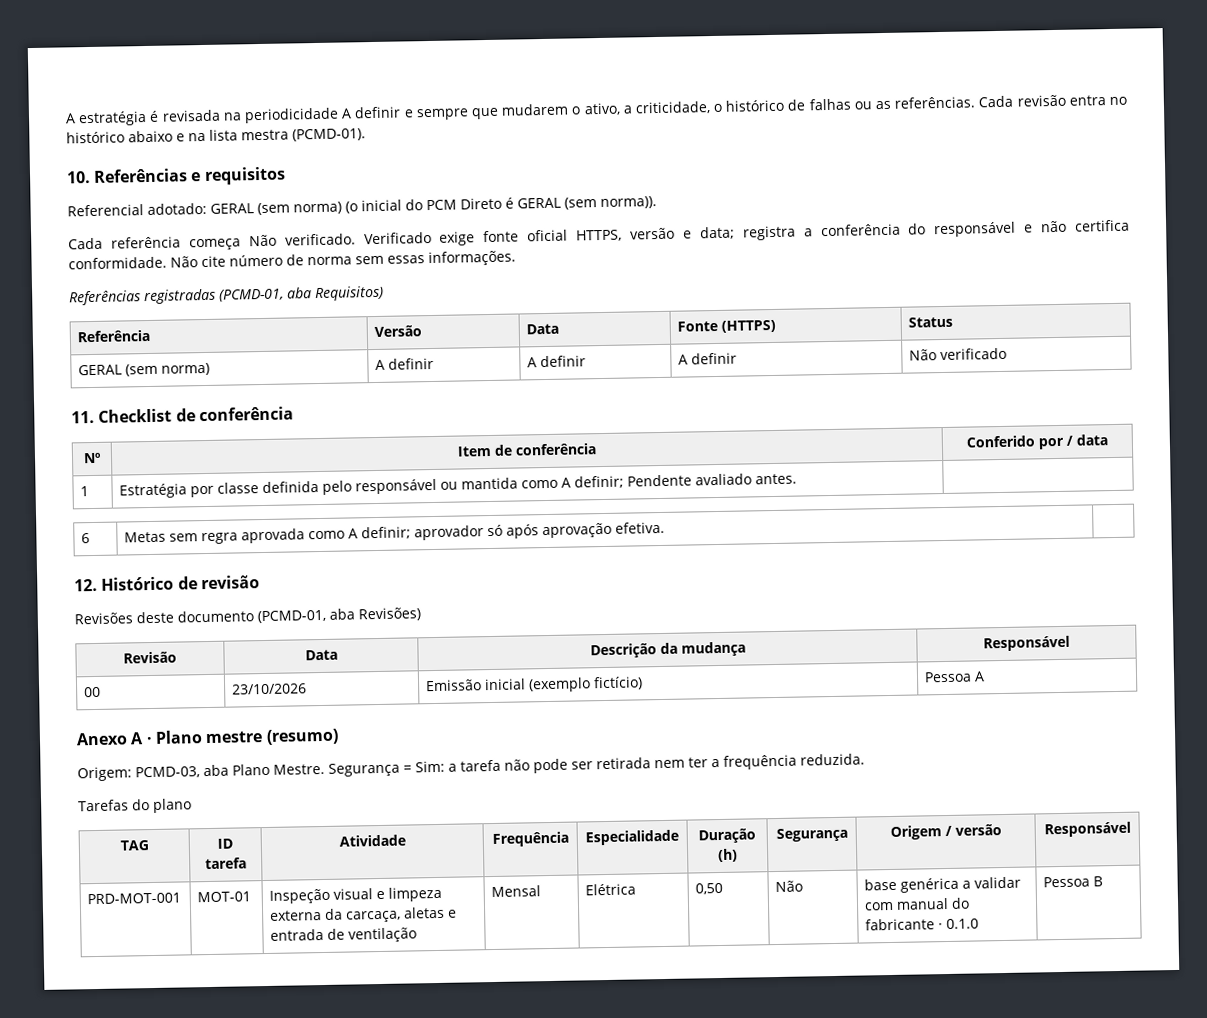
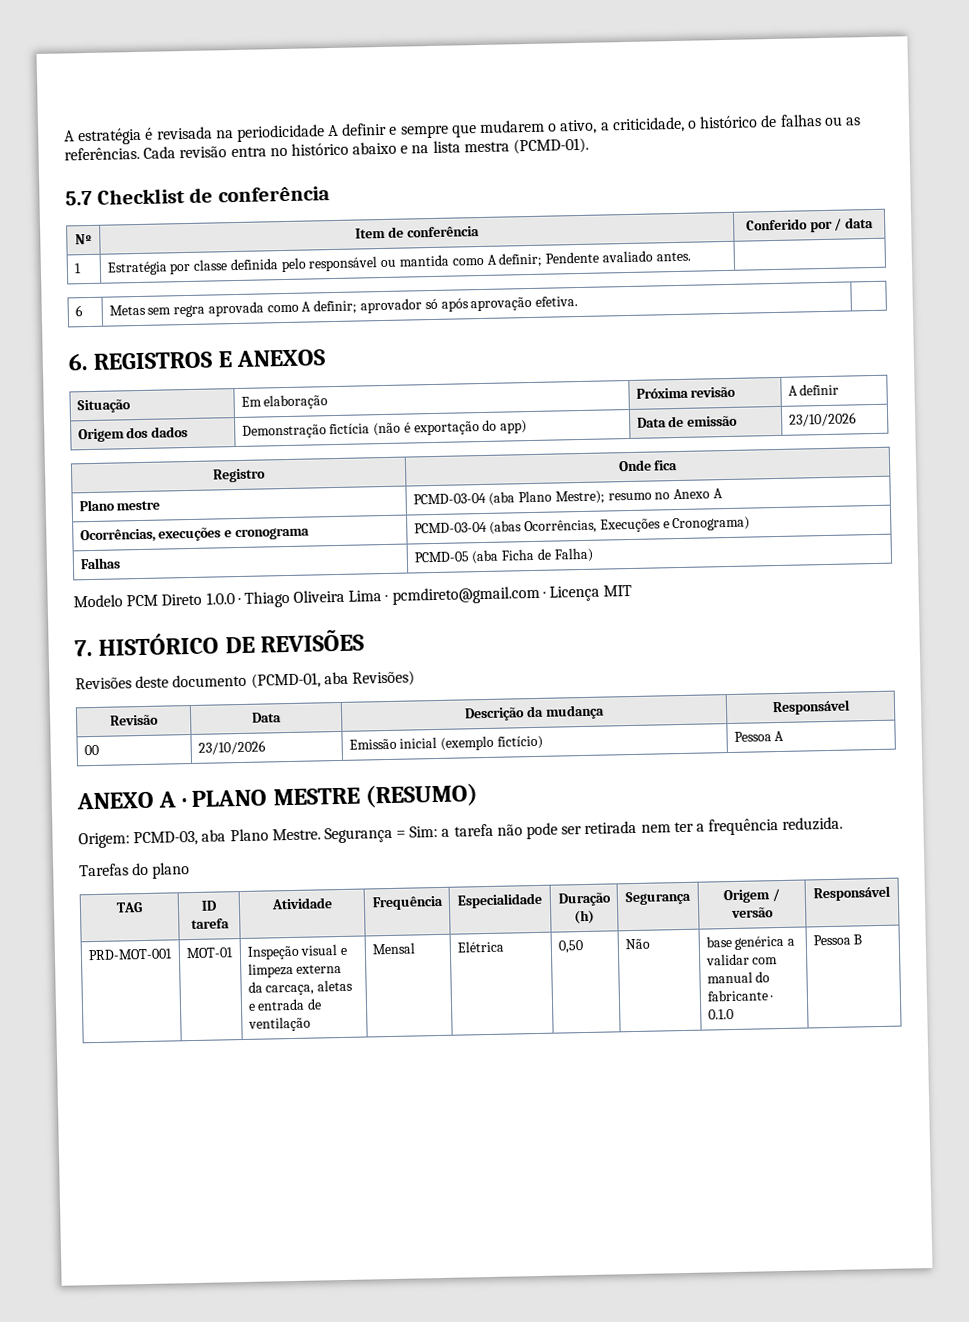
[66,166,286,185] [67,196,657,217] [68,219,1130,251] [68,250,516,270] [69,285,384,306] [77,329,151,343] [374,325,423,338] [526,323,560,335] [677,319,777,333] [908,316,954,328] [78,362,211,377] [375,357,435,370] [527,355,587,368] [678,352,738,365] [909,347,1008,361] [71,410,95,424] 10. Referências e requisitos // Referencial adotado: GERAL (sem norma) (o inicial do PCM Direto é GERAL (sem norma)). // Cada referência começa Não verificado. Verificado exige fonte oficial HTTPS, versão e data; registra a conferência do responsável e não certifica conformidade. Não cite número de norma sem essas informações. // Referências registradas (PCMD-01, aba Requisitos) // Referência | Versão | Data | Fonte (HTTPS) | Status // GERAL (sem norma) | A definir | A definir | A definir | Não verificado // 11. -> [65,190,93,206] 5.7
[74,575,260,592] 12. Histórico de revisão -> [68,349,326,371] [76,399,131,414] [240,394,329,410] [635,386,737,399] [787,383,840,396] [77,426,189,443] [241,419,528,439] [636,415,739,428] [788,412,857,427] [213,468,266,483] [617,459,679,472] [78,499,161,512] [412,488,724,506] [79,527,310,544] [413,516,751,535] [79,557,121,570] [413,547,593,565] [73,584,633,608] [74,628,365,657] 6. REGISTROS E ANEXOS // Situação | Em elaboração | Próxima revisão | A definir // Origem dos dados | Demonstração fictícia (não é exportação do app) | Data de emissão | 23/10/2026 // Registro | Onde fica // Plano mestre | PCMD-03-04 (aba Plano Mestre); resumo no Anexo A // Ocorrências, execuções e cronograma | PCMD-03-04 (abas Ocorrências, Execuções e Cronograma) // Falhas | PCMD-05 (aba Ficha de Falha) // Modelo PCM Direto 1.0.0 · Thiago Oliveira Lima · pcmdireto@gmail.com · Licença MIT // 7. HISTÓRICO DE REVISÕES
[76,732,128,746] Anexo -> [76,791,154,810] ANEXO
[154,728,339,745] Plano mestre (resumo) -> [191,783,479,808] PLANO MESTRE (RESUMO)

